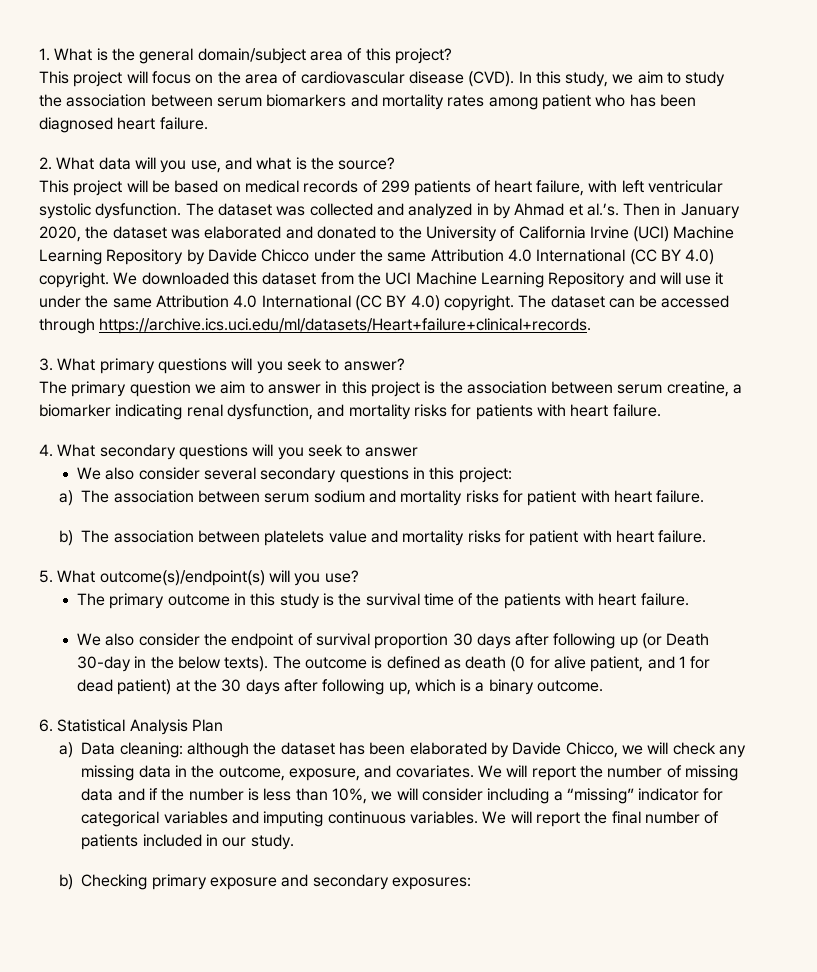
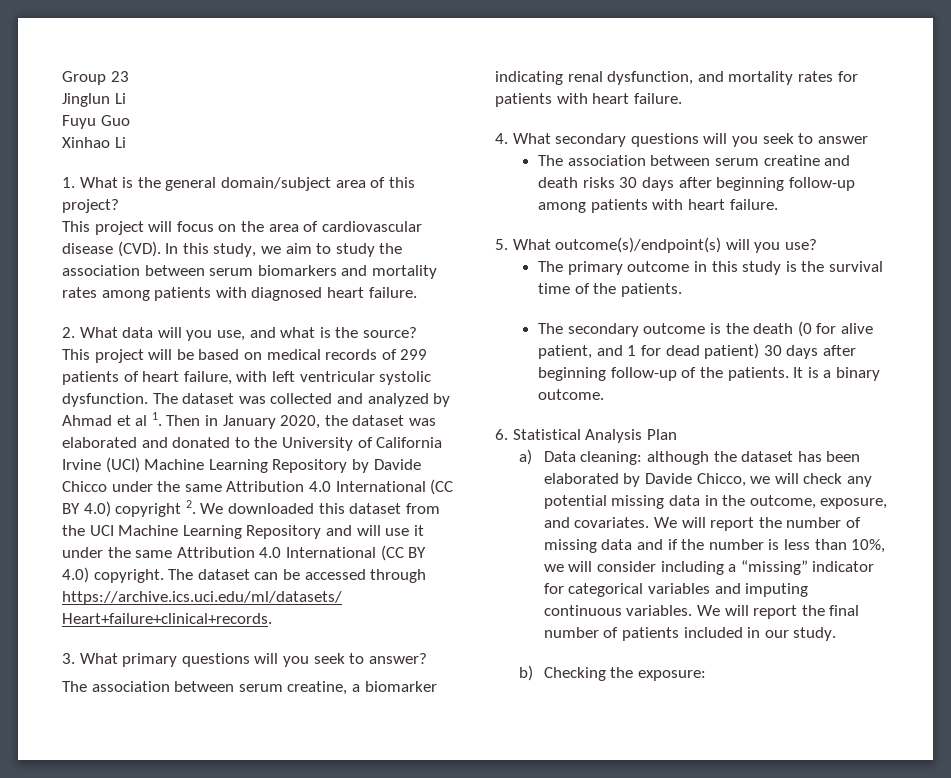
(39, 54) none -> [62,71,129,85] [62,93,126,107] [62,115,130,129] [62,137,126,148] Group 23 // Jinglun Li // Fuyu Guo // Xinhao Li //
[541,94,696,110] patient who has been -> [154,287,247,301] patients with
[476,203,489,215] in -> (429, 400) none
[586,203,619,216] al.’s. -> [135,412,162,426] al 1.
[39,272,109,288] copyright. -> [115,500,196,517] copyright 2.
[71,381,463,397] primary question we aim to answer in this project is the -> (87, 686) none
[413,404,447,417] risks -> [797,71,833,82] rates
[76,467,512,483] [59,490,705,506] [59,530,579,546] We also consider several secondary questions in this project: // a) The association between serum sodium and mortality risks for patient with heart failure. // b) The association between platelets value and mortality risks for patient -> [538,155,851,166] [538,177,855,191] [538,199,648,213] The association between serum creatine and death risks 30 days after beginning follow-up among patients
[503,593,689,609] [76,633,710,649] [76,656,461,672] patients with heart failure. // We also consider the endpoint of survival proportion 30 days after following up (or Death 30-day in the below texts). The outcome is defined as -> [620,283,682,297] [538,323,749,337] patients. // The secondary outcome is the
[175,679,456,695] at the 30 days after following up, which -> [763,345,856,359] [538,367,804,381] 30 days after beginning follow-up of the patients. It
(746, 751) none -> [543,495,607,509] potential
[151,874,471,890] primary exposure and secondary exposures: -> [610,667,707,681] the exposure:

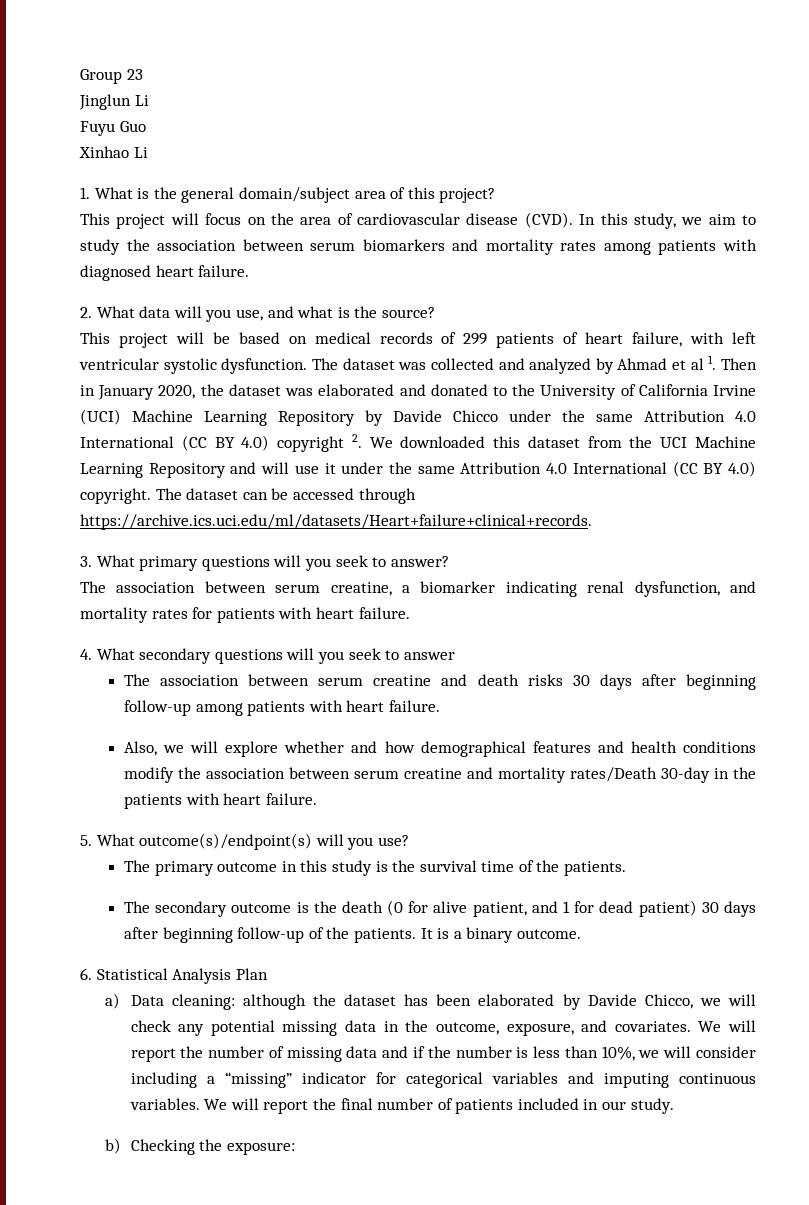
(778, 204) none -> [123,741,756,757] [123,767,756,783] [123,793,317,809] // Also, we will explore whether and how demographical features and health conditions modify the association between serum creatine and mortality rates/Death 30-day in the patients with heart failure.

